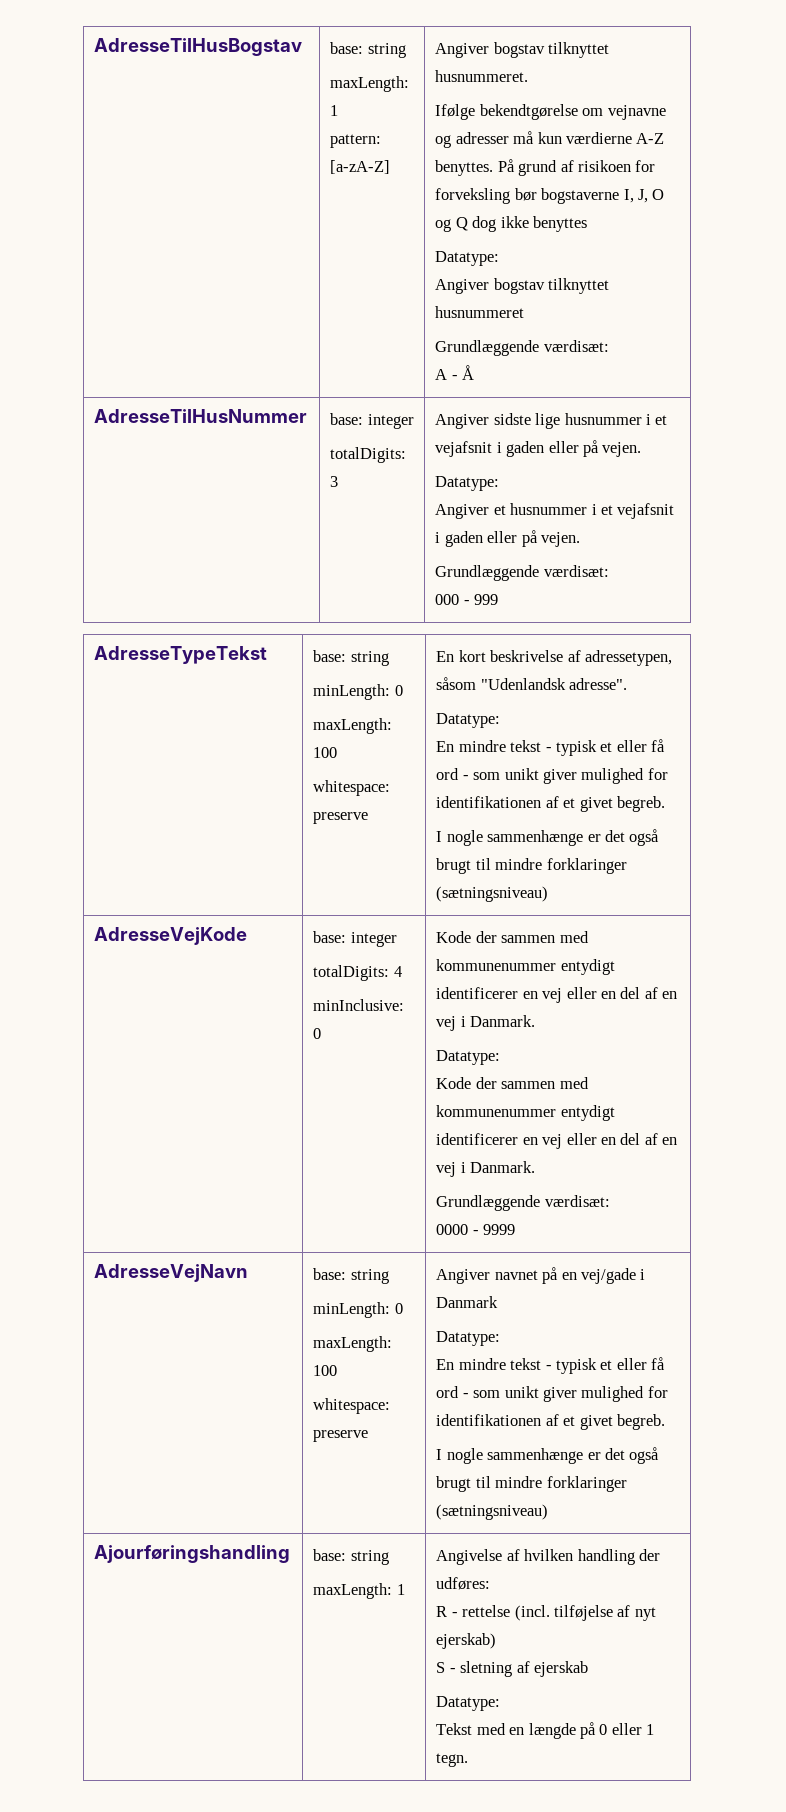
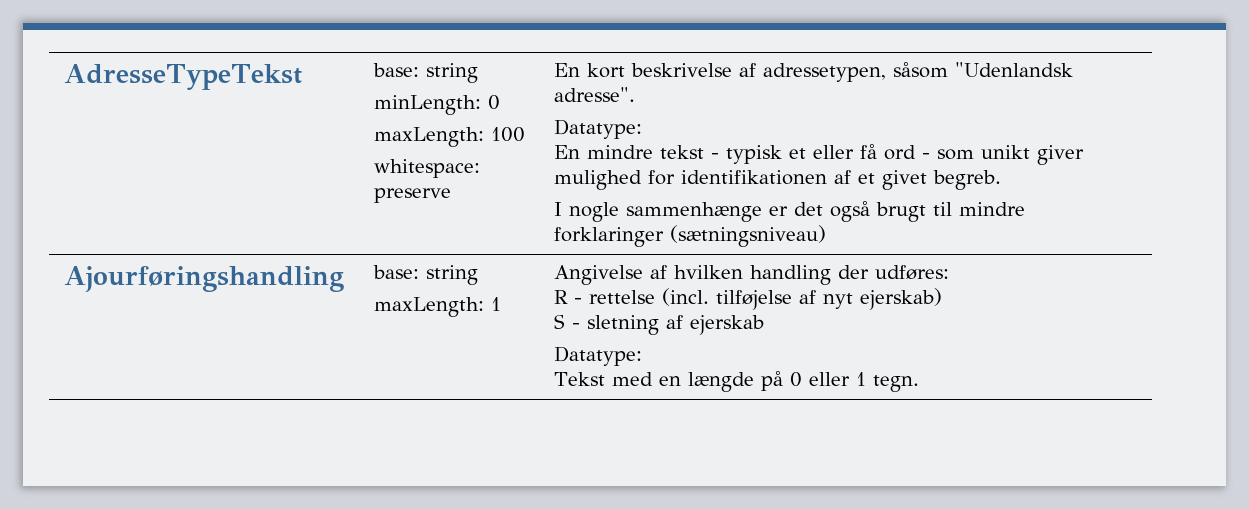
[94,38,303,56] [330,42,406,58] [330,76,410,92] [330,105,339,116] [330,134,382,148] [330,160,391,174] [435,42,610,58] [435,70,529,82] [435,104,666,120] [435,131,665,148] [435,159,656,176] [435,188,665,204] [435,216,588,232] [435,251,500,266] [435,278,610,294] [435,306,525,318] [435,340,609,356] [435,365,475,380] [94,409,308,423] [330,413,414,429] [330,447,407,463] [330,476,339,487] [435,413,668,429] [435,440,642,457] [435,476,500,491] [435,503,675,519] [435,530,581,547] [435,565,609,581] [435,594,499,605] AdresseTilHusBogstav | base: string // maxLength: 1 // pattern: [a-zA-Z] | Angiver bogstav tilknyttet husnummeret. // Ifølge bekendtgørelse om vejnavne og adresser må kun værdierne A-Z benyttes. På grund af risikoen for forveksling bør bogstaverne I, J, O og Q dog ikke benyttes // Datatype: // Angiver bogstav tilknyttet husnummeret // Grundlæggende værdisæt: // A - Å // AdresseTilHusNummer | base: integer // totalDigits: 3 | Angiver sidste lige husnummer i et vejafsnit i gaden eller på vejen. // Datatype: // Angiver et husnummer i et vejafsnit i gaden eller på vejen. // Grundlæggende værdisæt: // 000 - 999 // -> (63, 77) none
[94,927,248,945] [313,931,397,947] [313,965,402,981] [313,999,405,1011] [313,1028,322,1039] [436,931,589,943] [436,959,615,975] [436,987,678,1003] [436,1015,536,1031] [436,1050,501,1065] [436,1077,589,1089] [436,1105,615,1121] [436,1133,678,1149] [436,1161,536,1177] [436,1195,610,1211] [436,1224,516,1235] [94,1264,249,1282] [313,1268,389,1284] [313,1302,403,1318] [313,1336,393,1352] [313,1365,338,1376] [313,1398,391,1414] [313,1430,369,1442] [436,1267,646,1284] [436,1296,499,1308] [436,1331,501,1346] [436,1357,666,1374] [436,1386,668,1402] [436,1414,666,1430] [436,1447,660,1464] [436,1476,627,1492] [436,1504,549,1520] // AdresseVejKode | base: integer // totalDigits: 4 // minInclusive: 0 | Kode der sammen med kommunenummer entydigt identificerer en vej eller en del af en vej i Danmark. // Datatype: // Kode der sammen med kommunenummer entydigt identificerer en vej eller en del af en vej i Danmark. // Grundlæggende værdisæt: // 0000 - 9999 // AdresseVejNavn | base: string // minLength: 0 // maxLength: 100 // whitespace: preserve | Angiver navnet på en vej/gade i Danmark // Datatype: // En mindre tekst - typisk et eller få ord - som unikt giver mulighed for identifikationen af et givet begreb. // I nogle sammenhænge er det også brugt til mindre forklaringer (sætningsniveau) -> (826, 236) none

